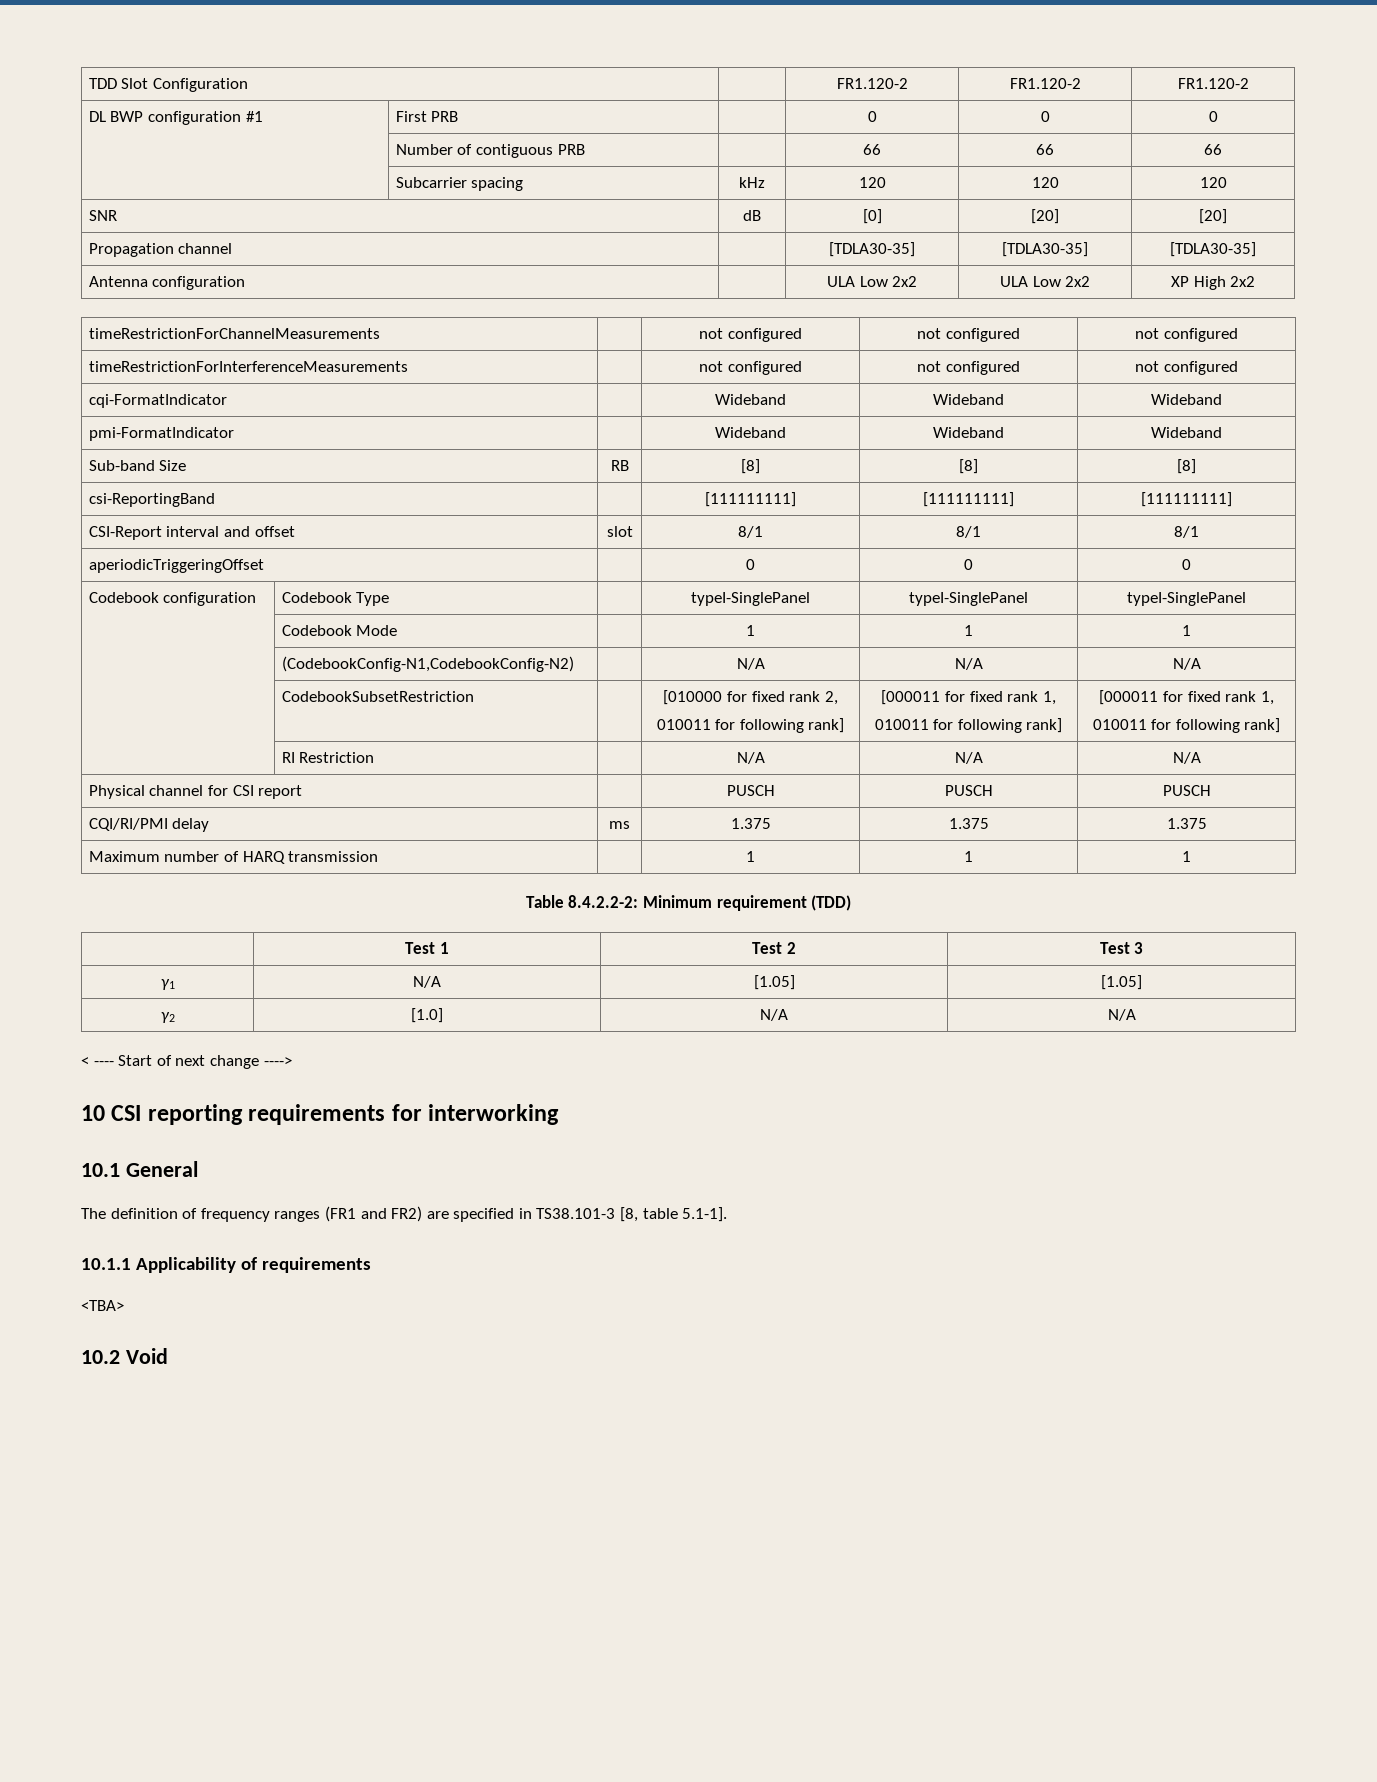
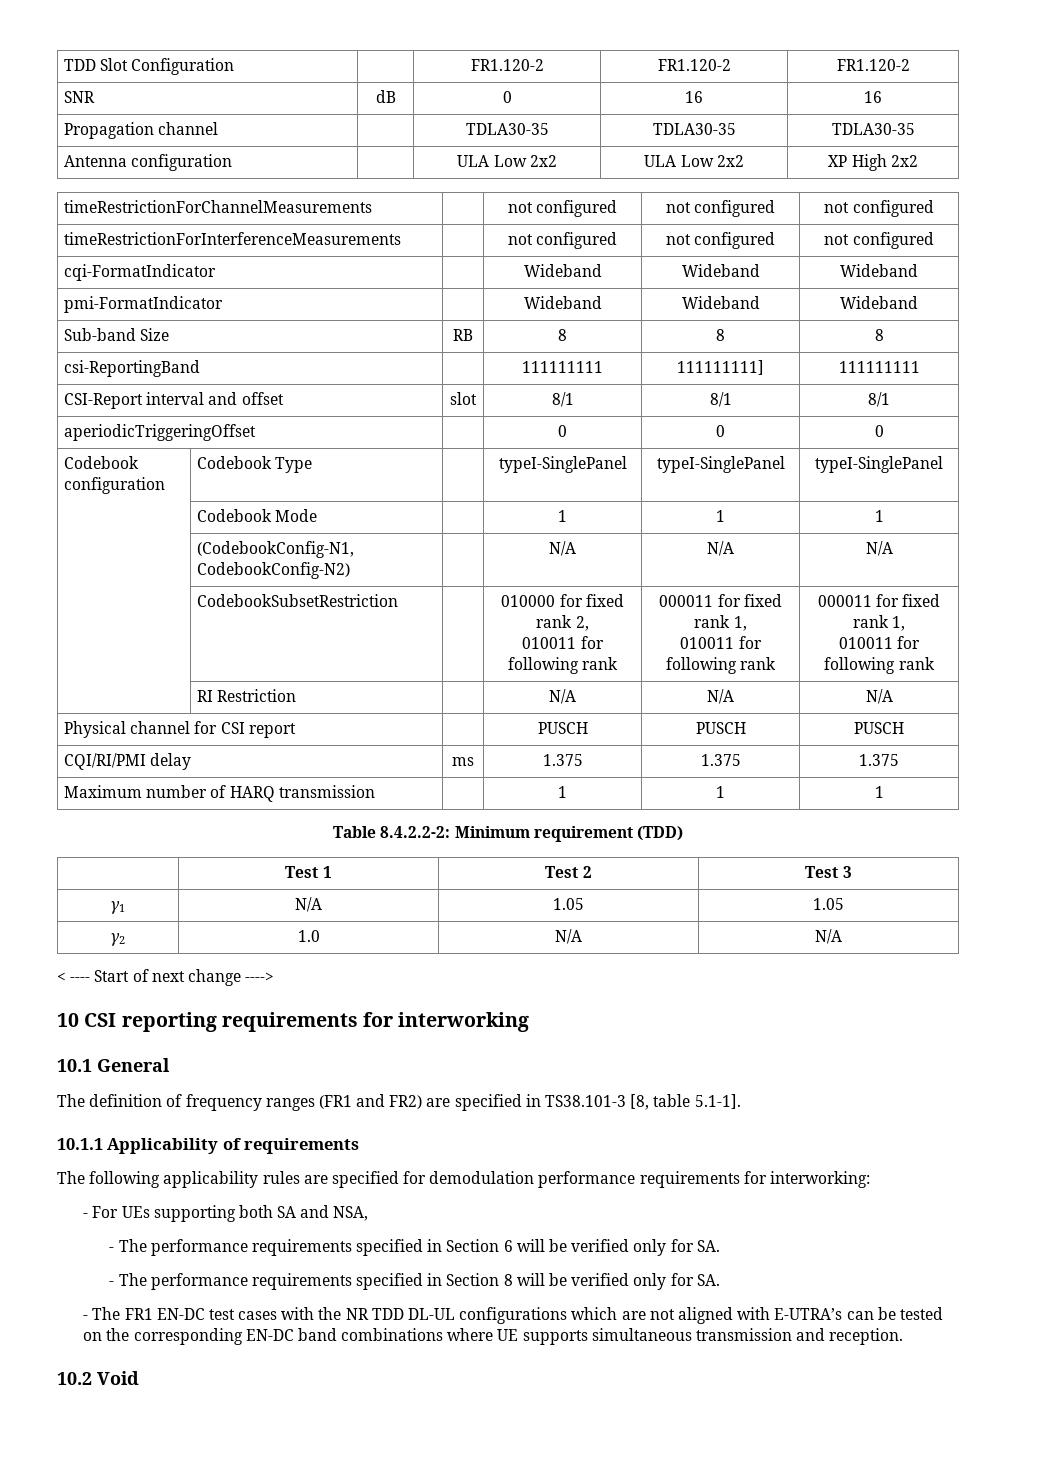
[88,111,263,125] [395,111,459,122] [867,111,877,122] [1040,111,1050,122] [1208,111,1218,122] [395,144,585,158] [862,144,881,155] [1036,144,1054,155] [1204,144,1222,155] [395,177,524,191] [739,177,765,188] [858,177,886,188] [1031,177,1059,188] [1199,177,1227,188] // DL BWP configuration #1 | First PRB | | 0 | 0 | 0 // | Number of contiguous PRB | | 66 | 66 | 66 // | Subcarrier spacing | kHz | 120 | 120 | 120 -> (910, 65) none
[862,209,882,224] [1031,209,1059,224] [1199,209,1227,224] [0] | [20] | [20] -> [502,91,512,103] [685,91,703,103] [864,91,882,103] 0 | 16 | 16
[828,242,915,257] [1001,242,1088,257] [1170,242,1256,257] [TDLA30-35] | [TDLA30-35] | [TDLA30-35] -> [465,123,549,135] [652,123,736,135] [831,123,915,135] TDLA30-35 | TDLA30-35 | TDLA30-35
[740,459,760,474] [958,459,978,474] [1177,459,1196,474] [88,493,215,507] [704,492,796,507] [922,492,1014,507] [1141,492,1232,507] [8] | [8] | [8] // csi-ReportingBand | | [111111111] | [111111111] | [111111111] -> [558,329,567,341] [716,329,725,341] [874,329,884,341] [64,360,201,377] [522,361,603,373] [677,360,764,375] [838,361,920,373] 8 | 8 | 8 // csi-ReportingBand | | 111111111 | 111111111] | 111111111
[663,690,723,705] [010000 -> [501,595,556,607] 010000
[808,718,845,733] [881,690,1056,705] [874,718,1063,733] [1099,690,1274,705] [1092,718,1281,733] rank] | [000011 for fixed rank 1, // 010011 for following rank] | [000011 for fixed rank 1, // 010011 for following rank] -> [582,657,619,670] [659,594,782,607] [694,615,747,631] [680,636,762,649] [665,657,777,674] [817,594,941,607] [852,615,906,631] [838,636,921,649] [824,657,935,674] rank | 000011 for fixed rank 1, // 010011 for following rank | 000011 for fixed rank 1, // 010011 for following rank
[753,975,795,990] [1101,975,1142,990] [1.05] | [1.05] -> [553,898,584,910] [813,898,844,910] 1.05 | 1.05
[411,1008,443,1023] [1.0] -> [297,930,320,942] 1.0
[81,1300,124,1311] <TBA> -> [57,1171,871,1188] [83,1205,369,1222] [109,1239,720,1256] [109,1273,720,1290] [83,1307,943,1324] [83,1328,904,1345] The following applicability rules are specified for demodulation performance requirements for interworking: // - For UEs supporting both SA and NSA, // - The performance requirements specified in Section 6 will be verified only for SA. // - The performance requirements specified in Section 8 will be verified only for SA. // - The FR1 EN-DC test cases with the NR TDD DL-UL configurations which are not aligned with E-UTRA’s can be tested on the corresponding EN-DC band combinations where UE supports simultaneous transmission and reception.

